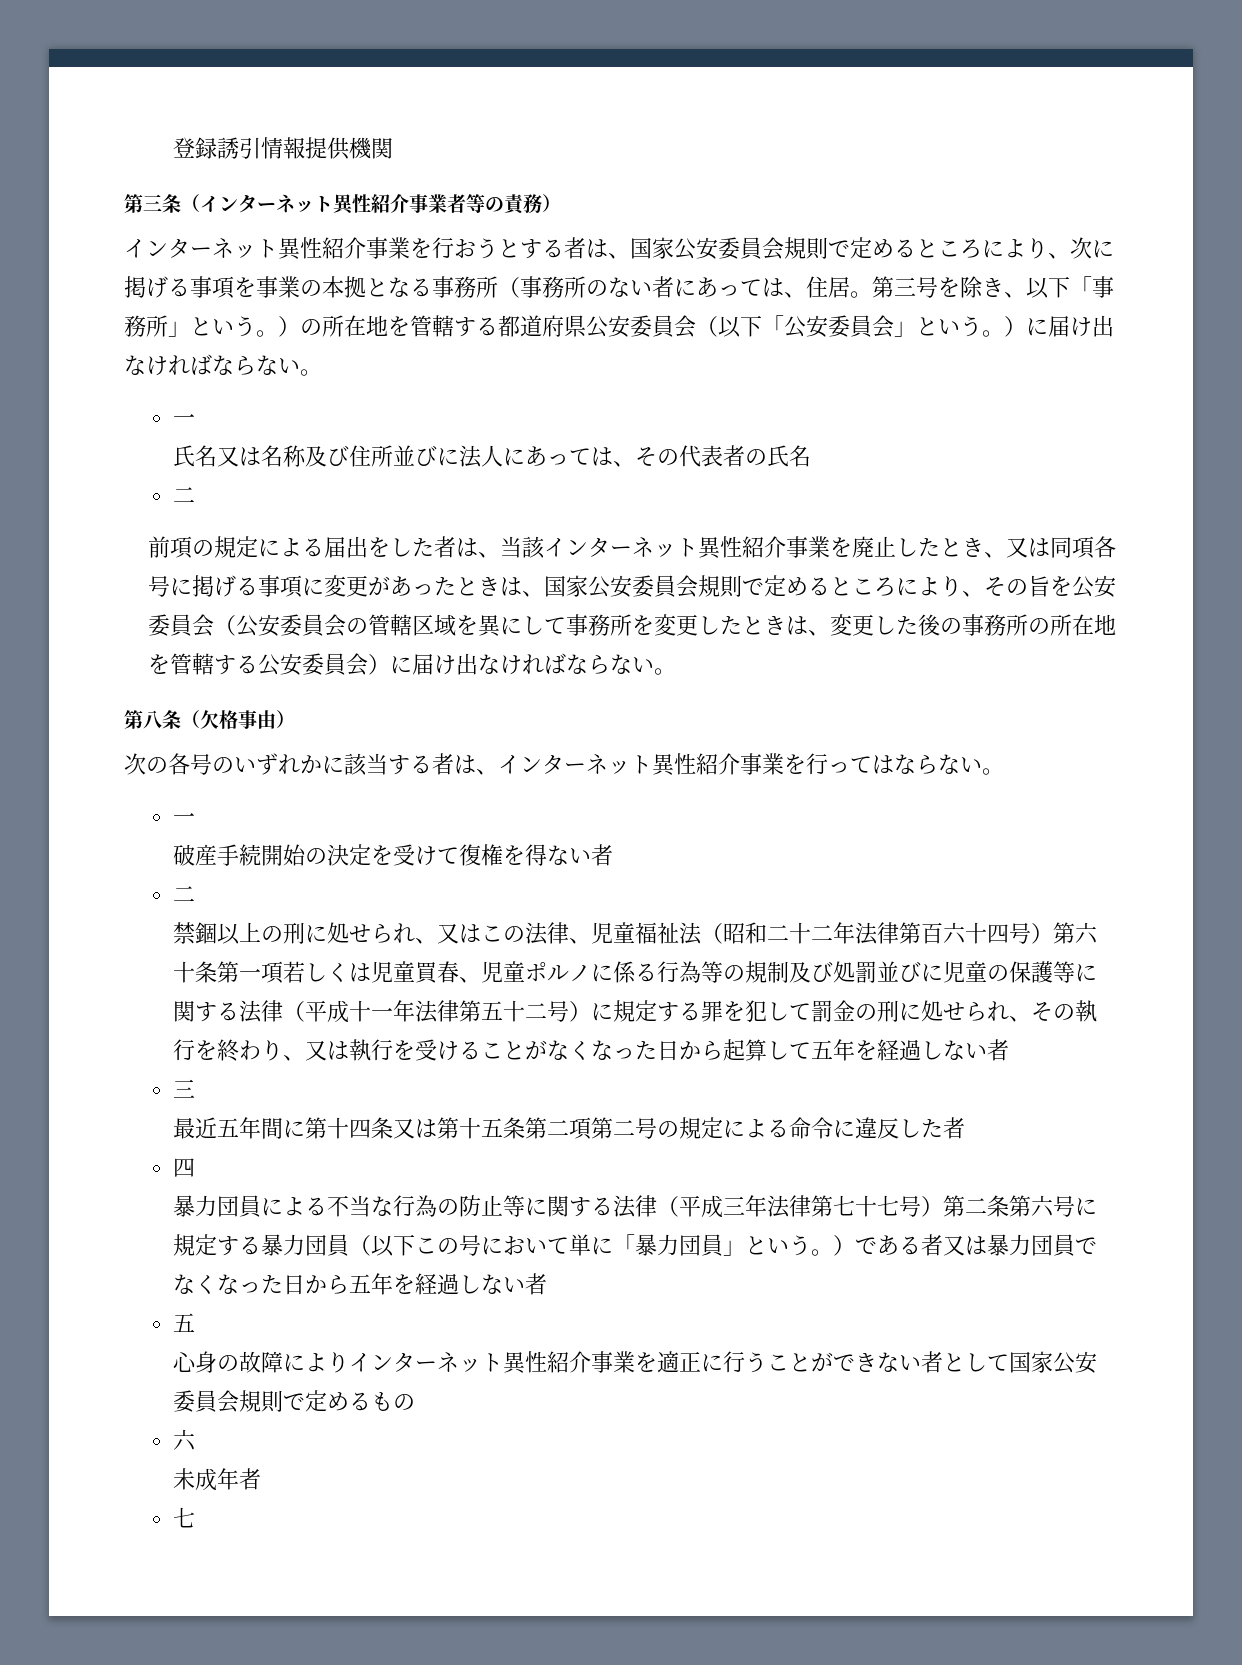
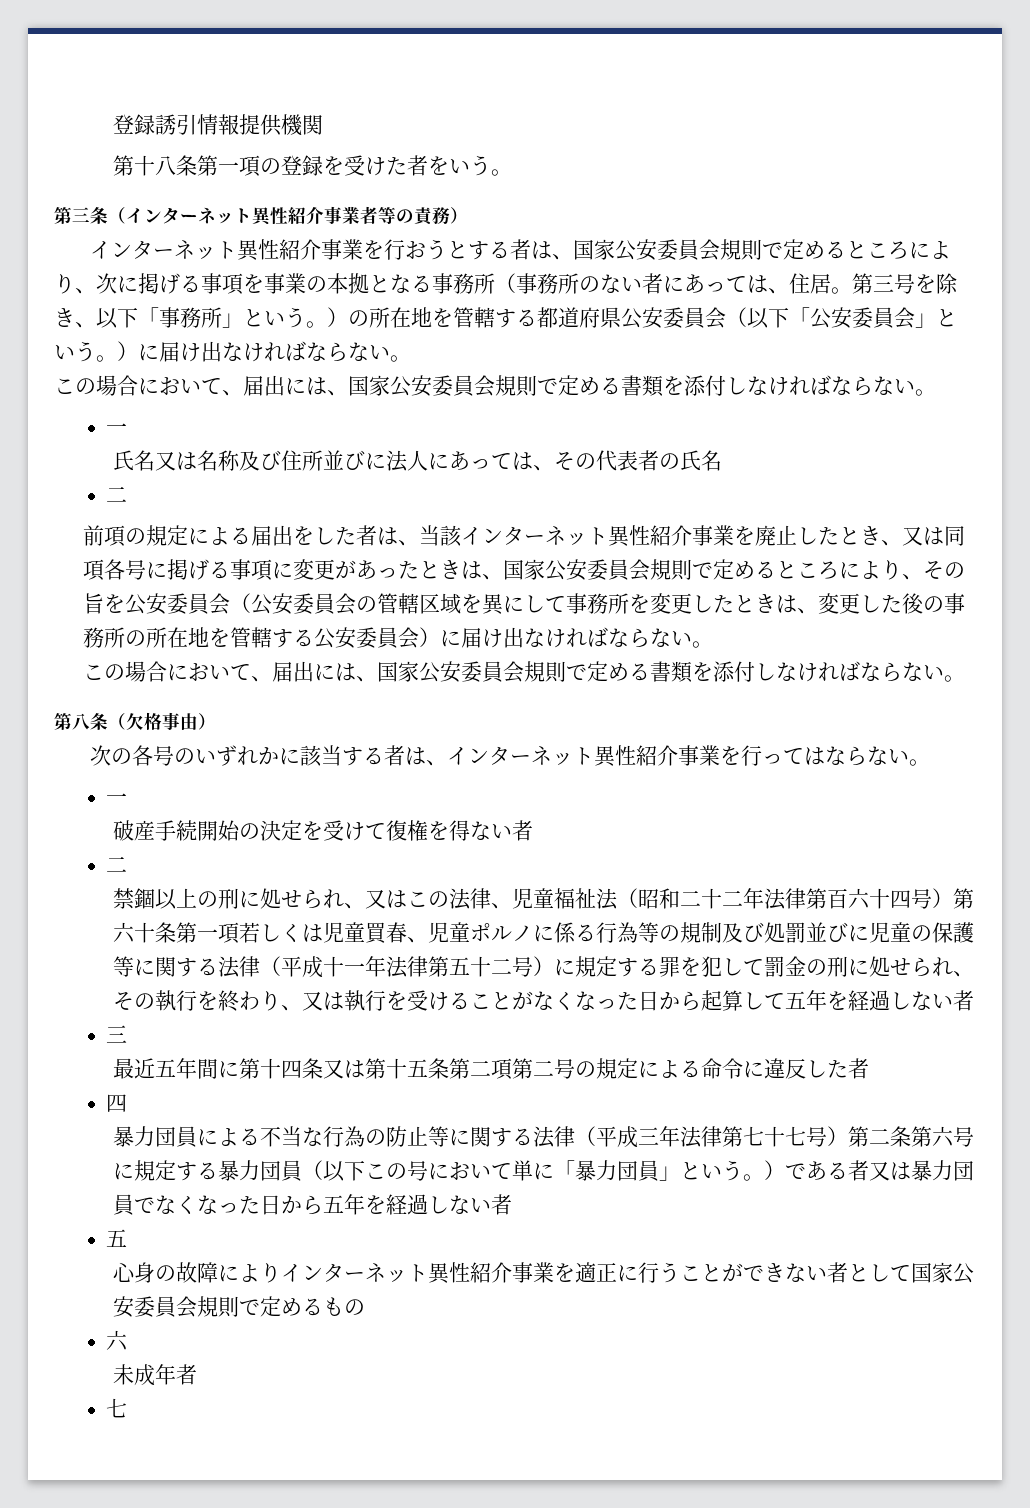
(393, 148) none -> [112,155,512,177] // 第十八条第一項の登録を受けた者をいう。
(322, 372) none -> [54,375,936,397] // この場合において、届出には、国家公安委員会規則で定める書類を添付しなければならない。
(677, 671) none -> [83,661,966,683] // この場合において、届出には、国家公安委員会規則で定める書類を添付しなければならない。

